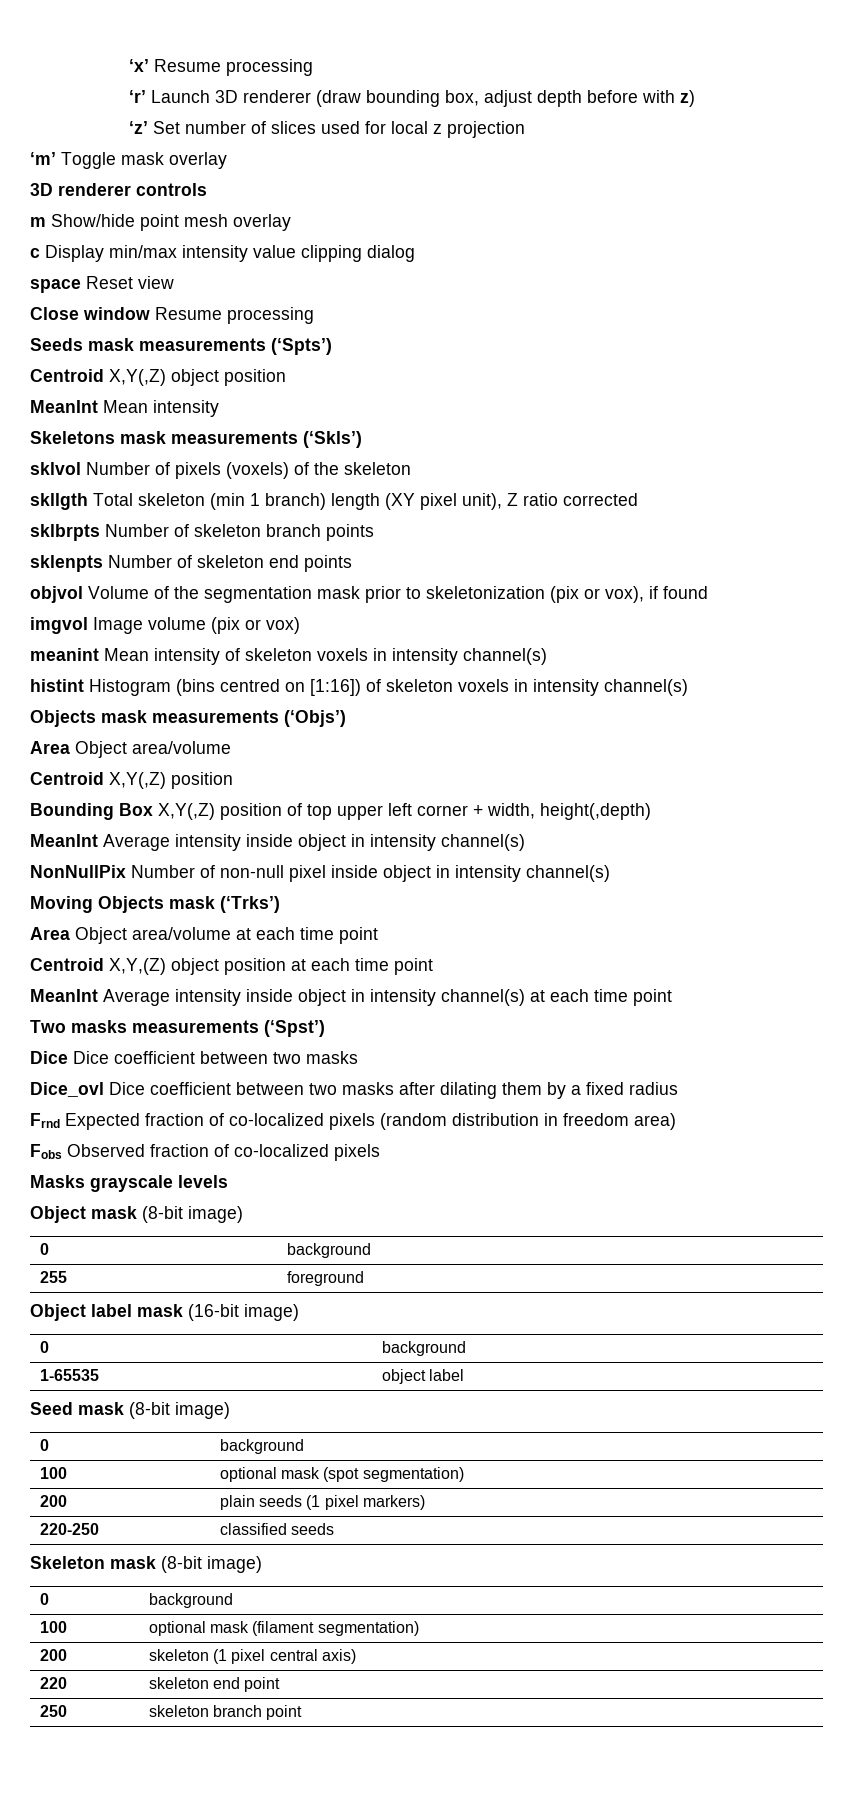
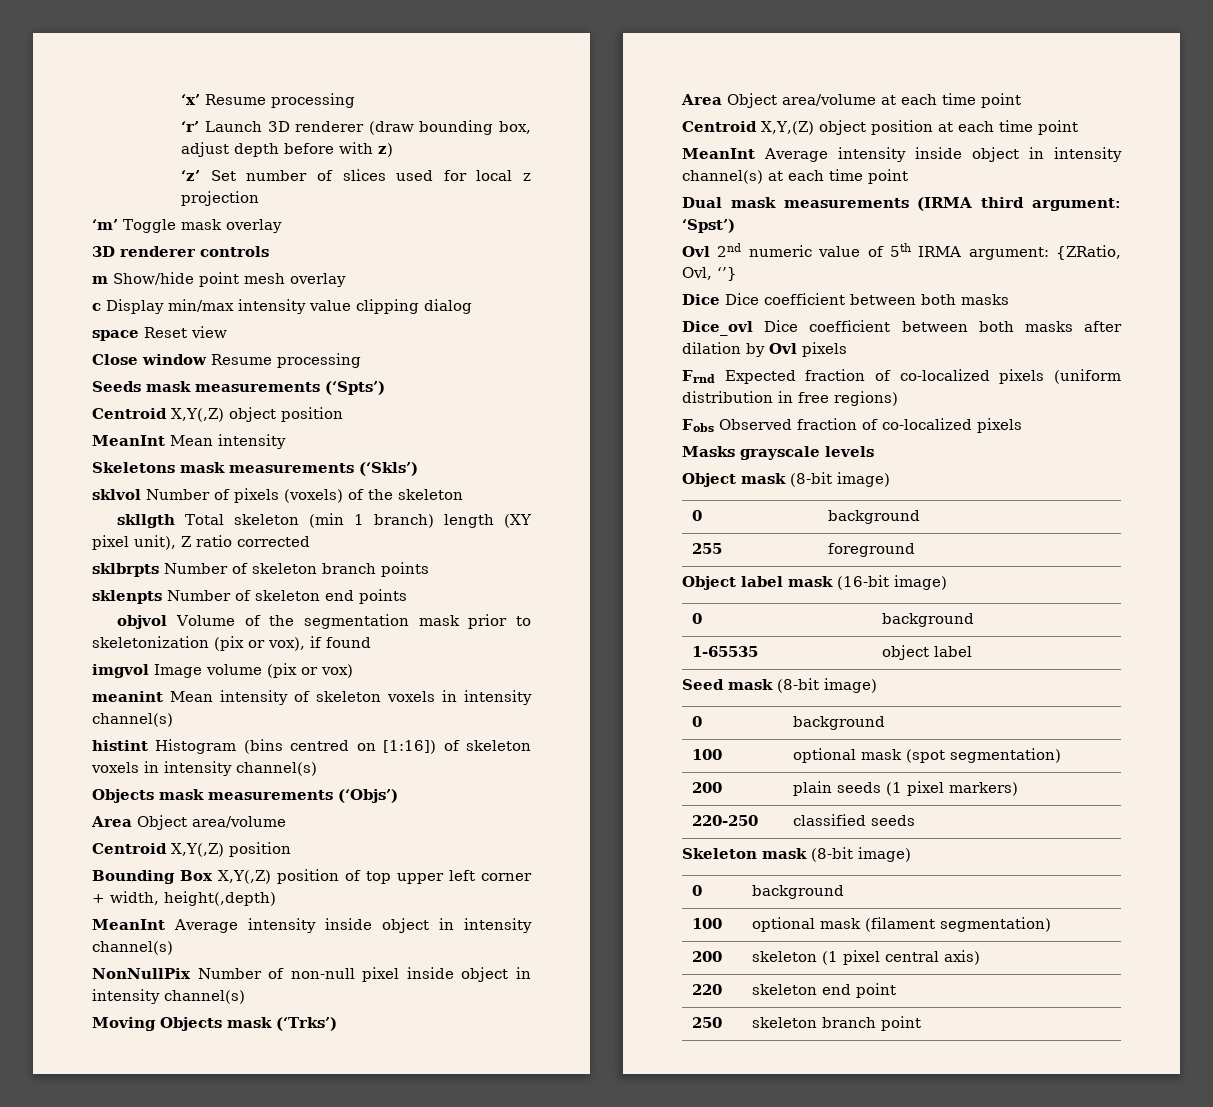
[30,1020,325,1037] Two masks measurements (‘Spst’) -> [682,197,1121,211] [682,219,735,233] [682,243,1121,260] [682,267,737,281] Dual mask measurements (IRMA third argument: ‘Spst’) // Ovl 2nd numeric value of 5th IRMA argument: {ZRatio, Ovl, ‘’}
[273,1052,301,1064] two -> [921,294,956,305] both
[309,1083,337,1095] two -> [978,321,1014,332] both
[440,1082,678,1099] dilating them by a fixed radius -> [682,342,847,357] dilation by Ovl pixels
[380,1113,447,1130] (random -> [1054,369,1121,384] (uniform
[563,1113,676,1130] freedom area) -> [798,391,898,406] free regions)

